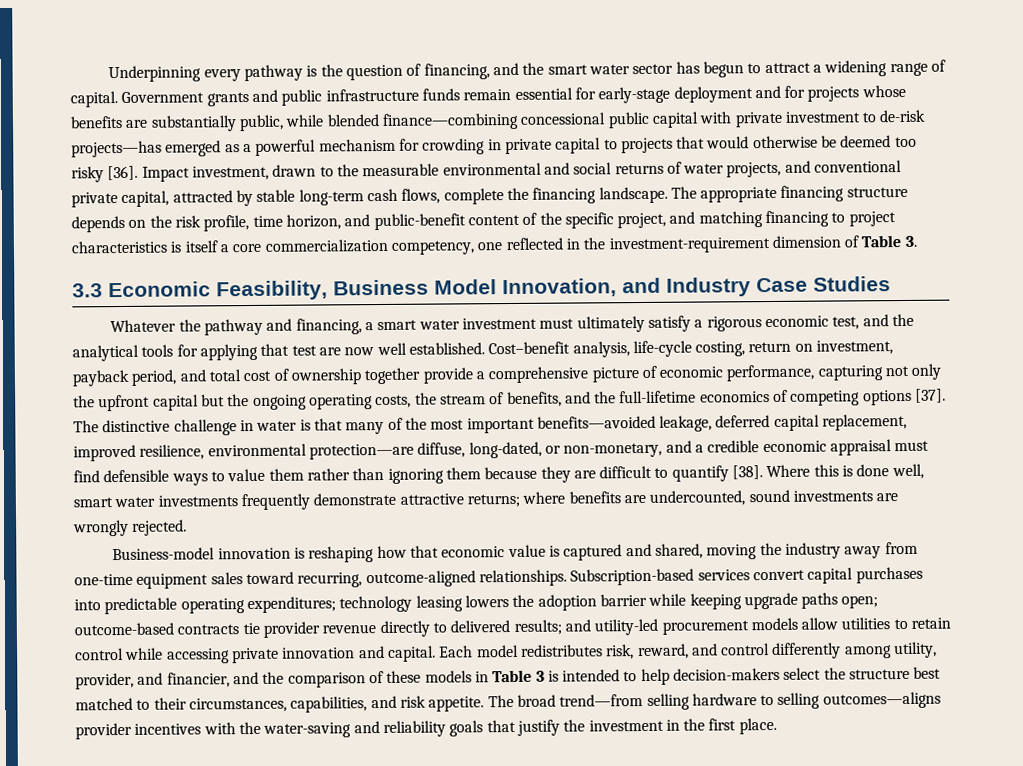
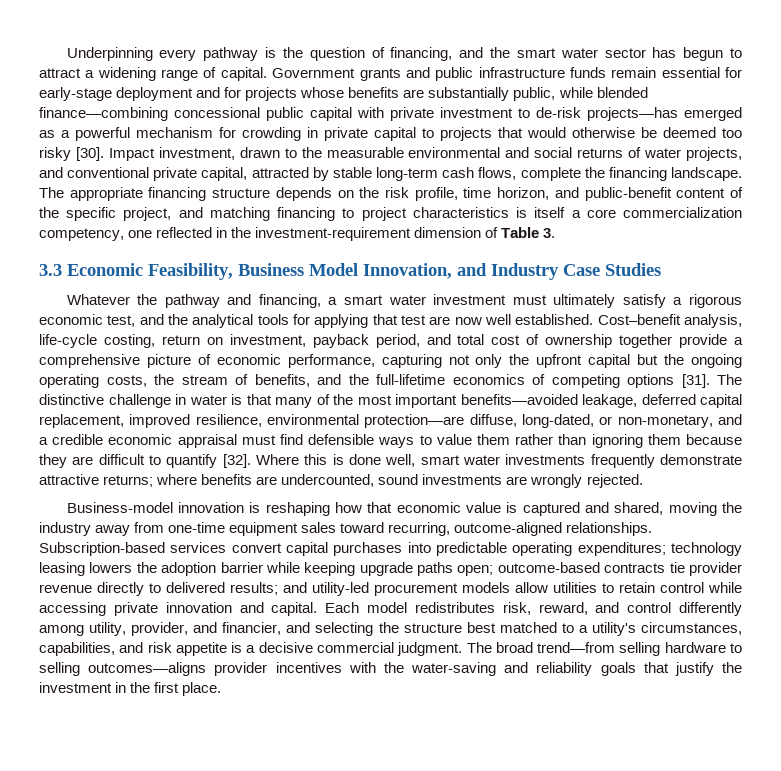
[107,165,139,181] [36]. -> [75,147,104,161] [30].
[915,388,947,403] [37]. -> [681,374,710,388] [31].
[732,465,764,480] [38]. -> [222,454,251,468] [32].
[262,667,822,688] the comparison of these models in Table 3 is intended to help decision-makers select -> [315,622,374,636] selecting
[153,697,187,710] their -> [578,622,636,636] a utility's
[428,696,485,712] appetite. -> [175,642,463,656] appetite is a decisive commercial judgment.

